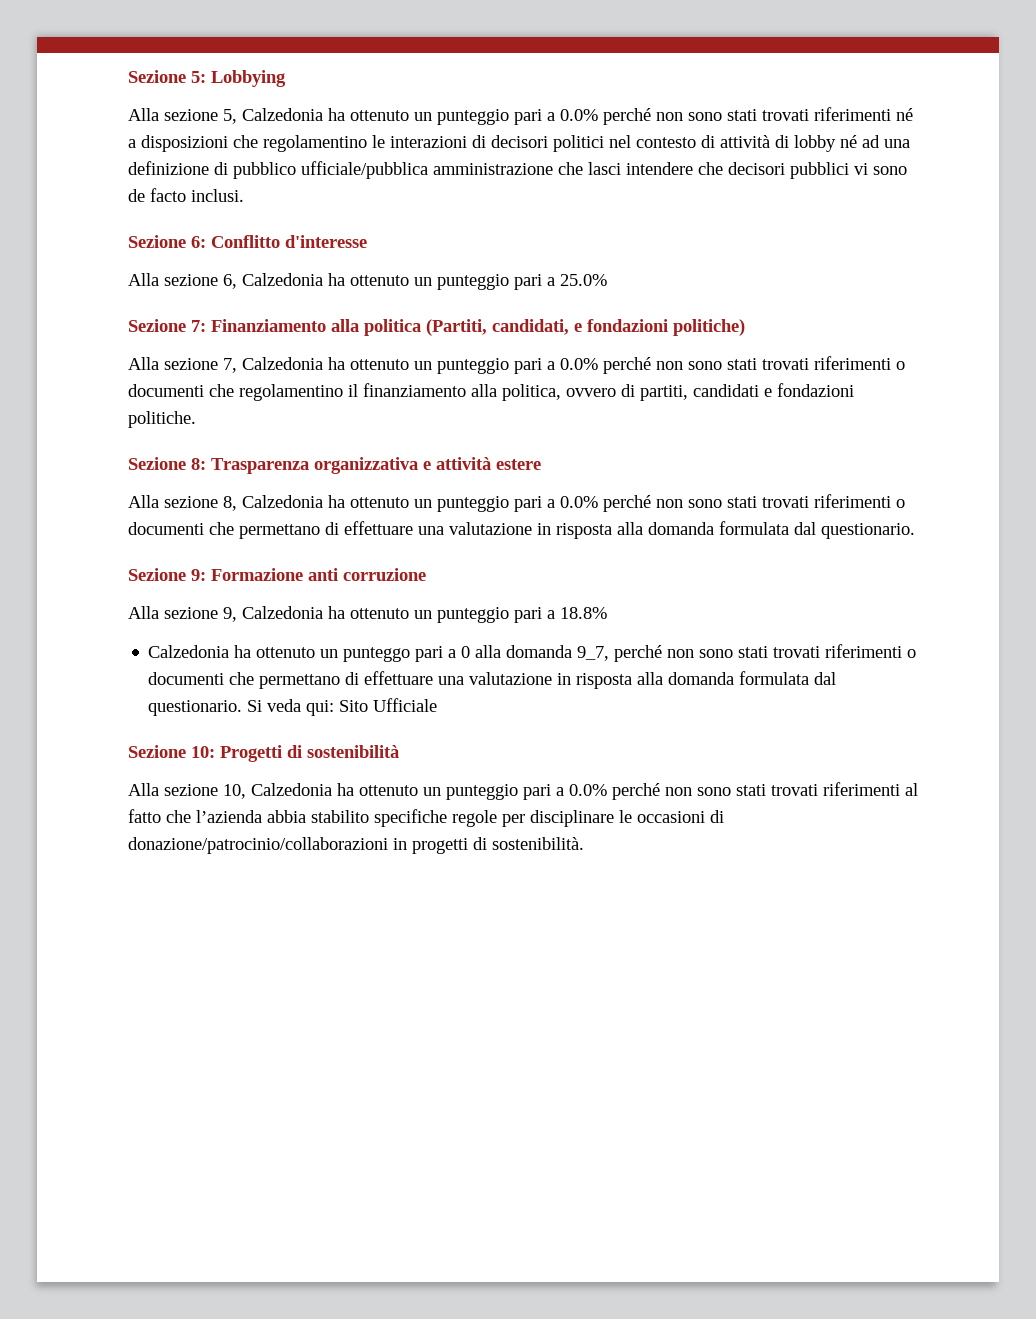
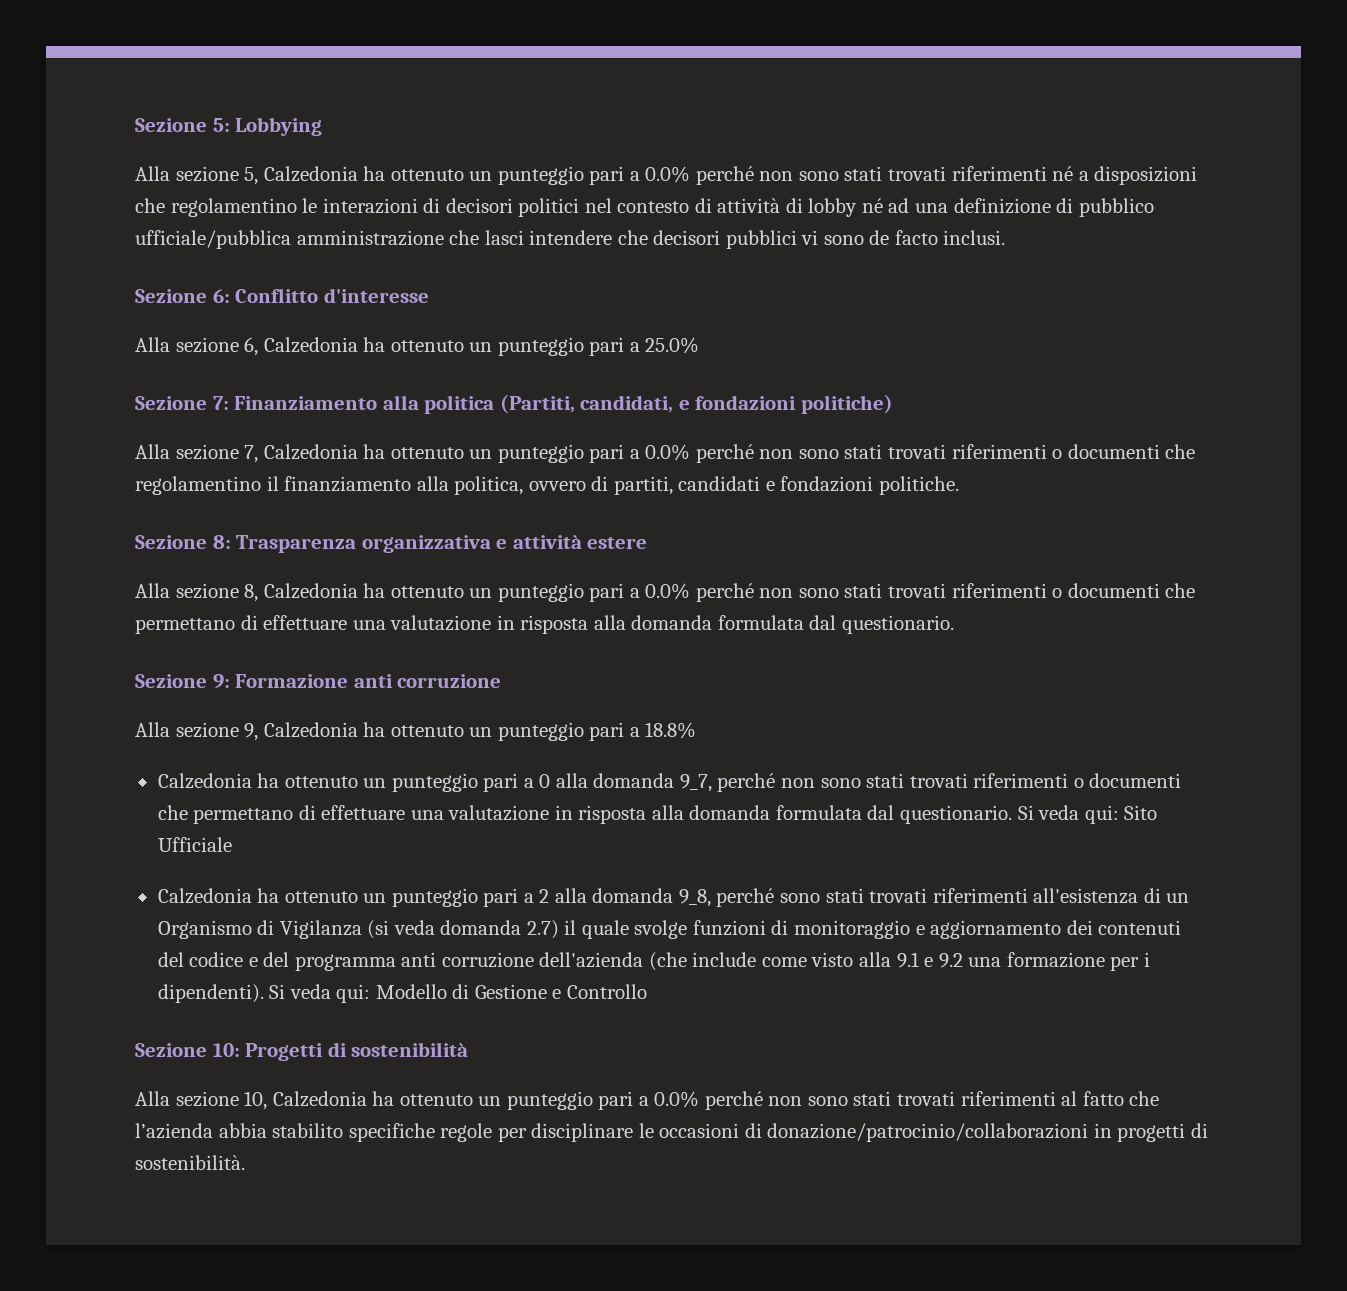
[343,647,411,662] punteggo -> [391,773,478,792] punteggio
(438, 705) none -> [157,888,1190,907] [157,920,1182,939] [157,952,1150,971] [157,984,647,1003] // Calzedonia ha ottenuto un punteggio pari a 2 alla domanda 9_8, perché sono stati trovati riferimenti all'esistenza di un Organismo di Vigilanza (si veda domanda 2.7) il quale svolge funzioni di monitoraggio e aggiornamento dei contenuti del codice e del programma anti corruzione dell'azienda (che include come visto alla 9.1 e 9.2 una formazione per i dipendenti). Si veda qui: Modello di Gestione e Controllo

